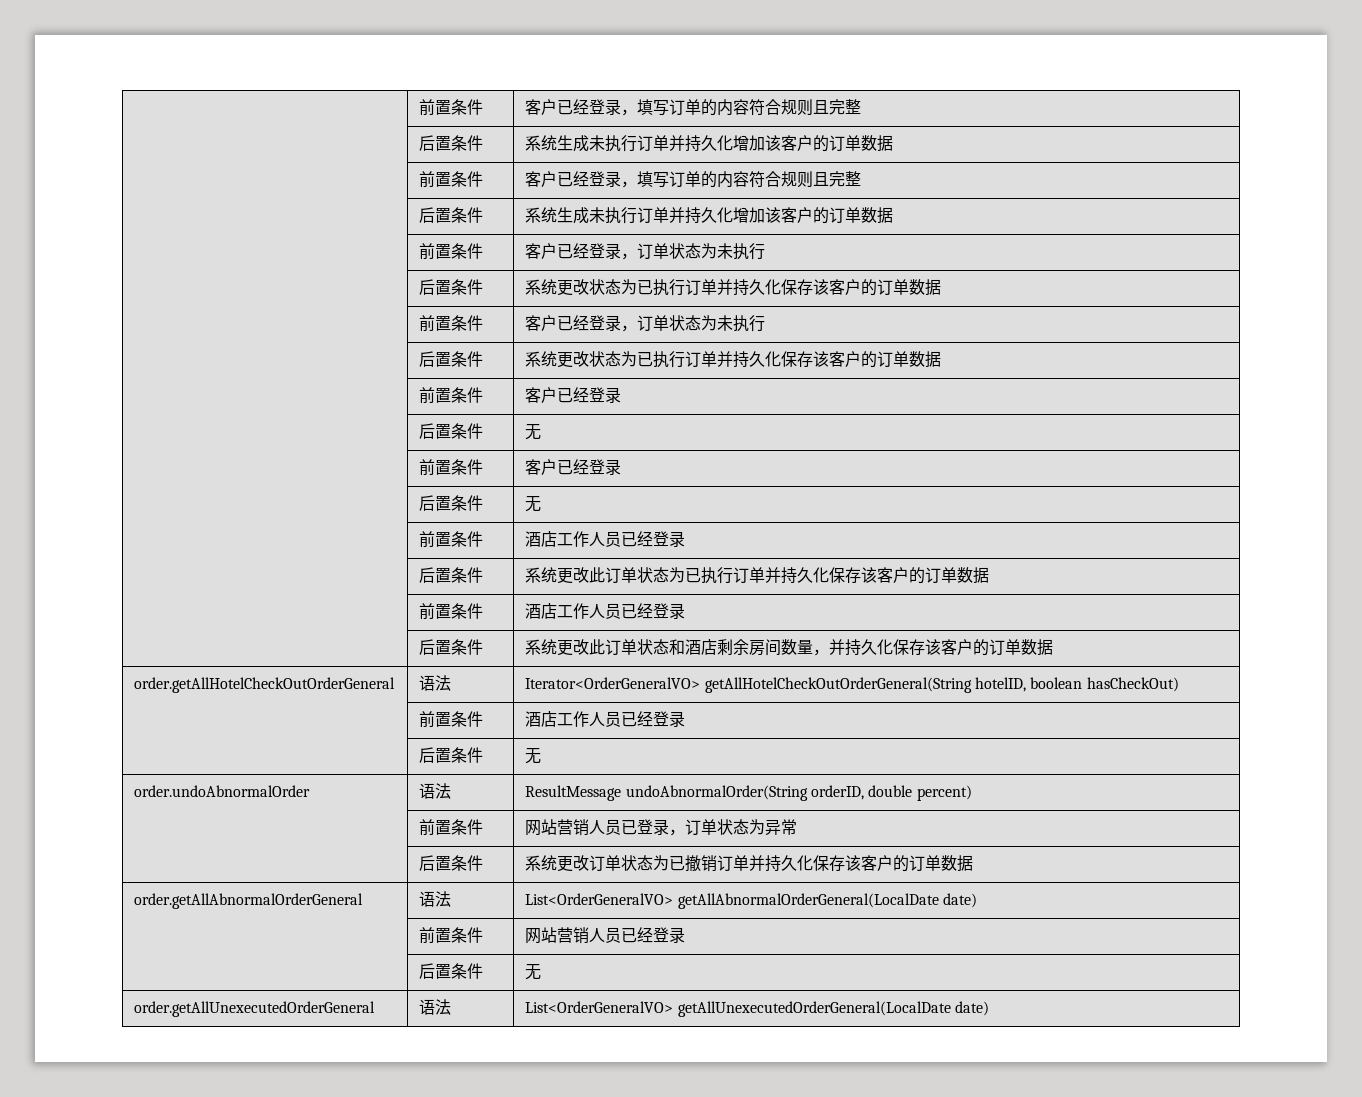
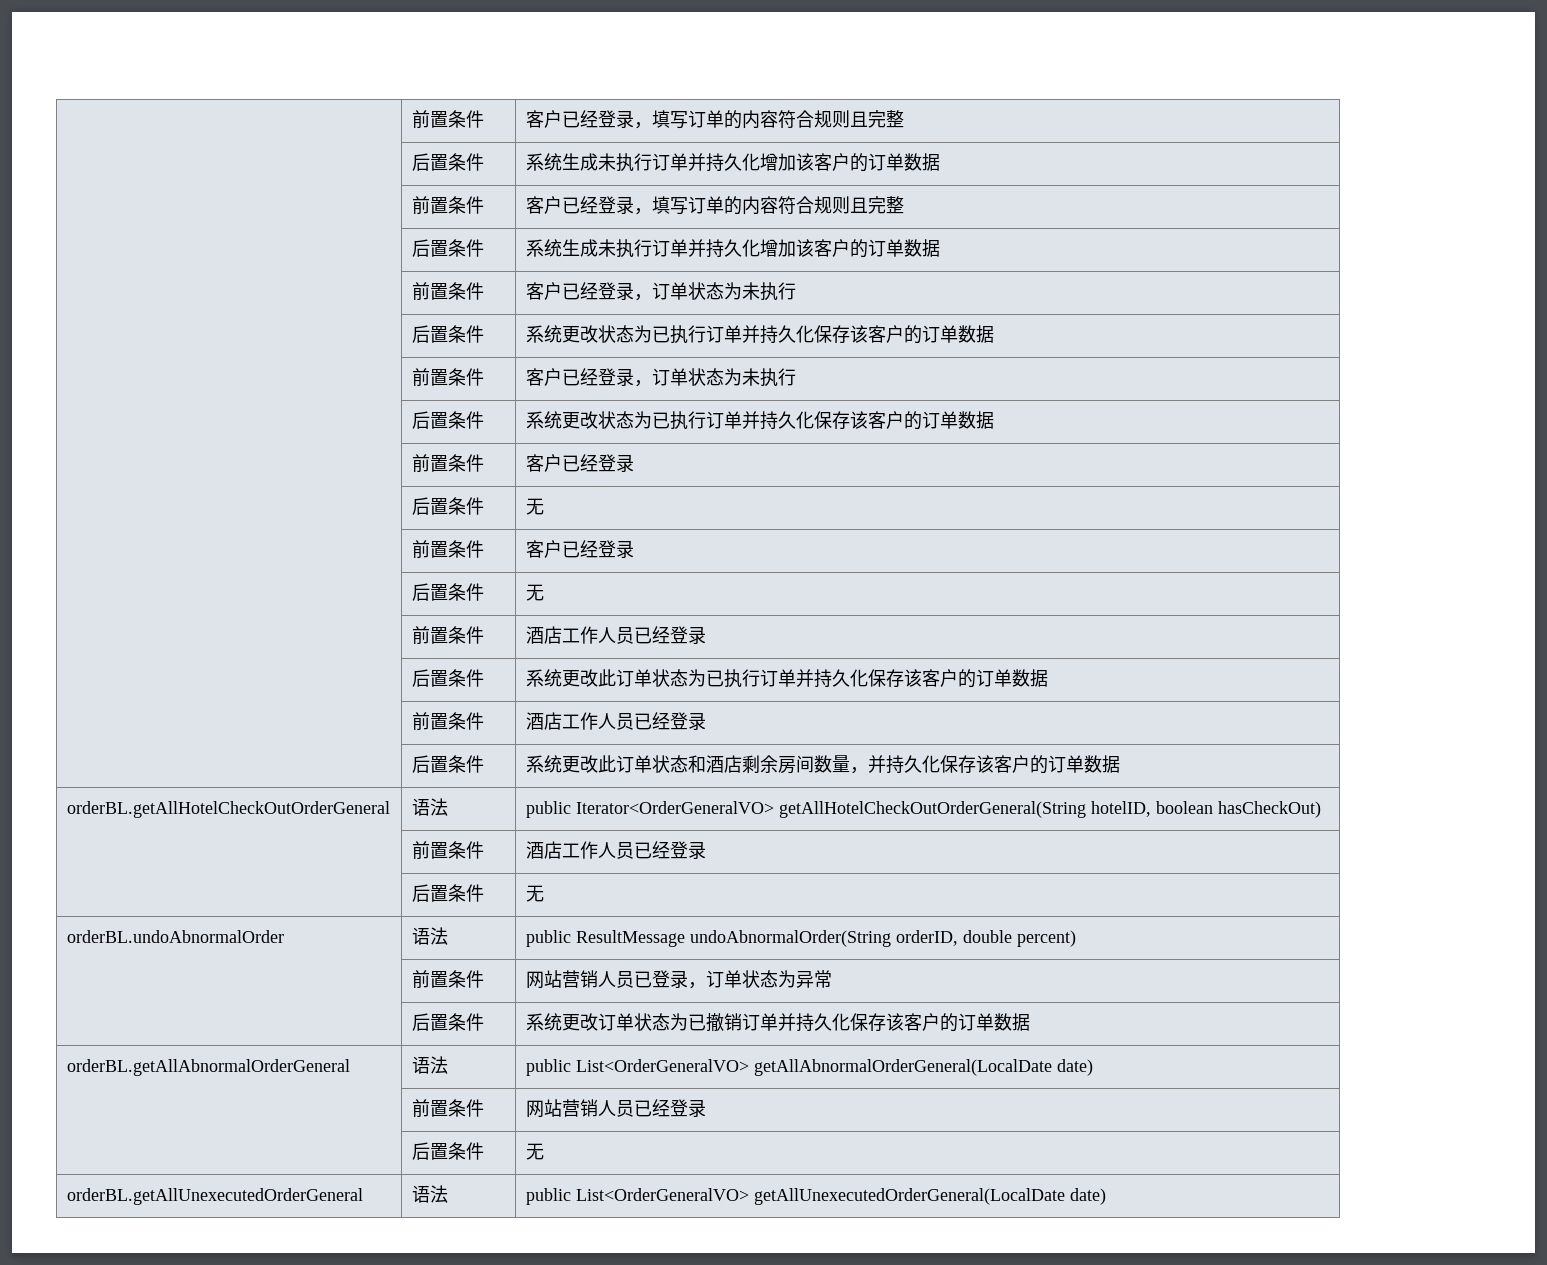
[134,677,396,693] [419,675,452,691] order.getAllHotelCheckOutOrderGeneral | 语法 | -> [66,801,390,818] [411,798,448,816] [525,801,571,818] orderBL.getAllHotelCheckOutOrderGeneral | 语法 | public
[134,785,311,797] [419,783,452,799] order.undoAbnormalOrder | 语法 | -> [66,930,284,943] [411,927,448,945] [525,930,571,947] orderBL.undoAbnormalOrder | 语法 | public
[134,893,364,909] [419,891,452,907] order.getAllAbnormalOrderGeneral | 语法 | -> [66,1059,350,1076] [411,1056,448,1074] [525,1059,571,1076] orderBL.getAllAbnormalOrderGeneral | 语法 | public
[134,1001,376,1017] [419,999,452,1015] order.getAllUnexecutedOrderGeneral | 语法 | -> [66,1188,363,1205] [411,1185,448,1203] [525,1188,571,1205] orderBL.getAllUnexecutedOrderGeneral | 语法 | public

